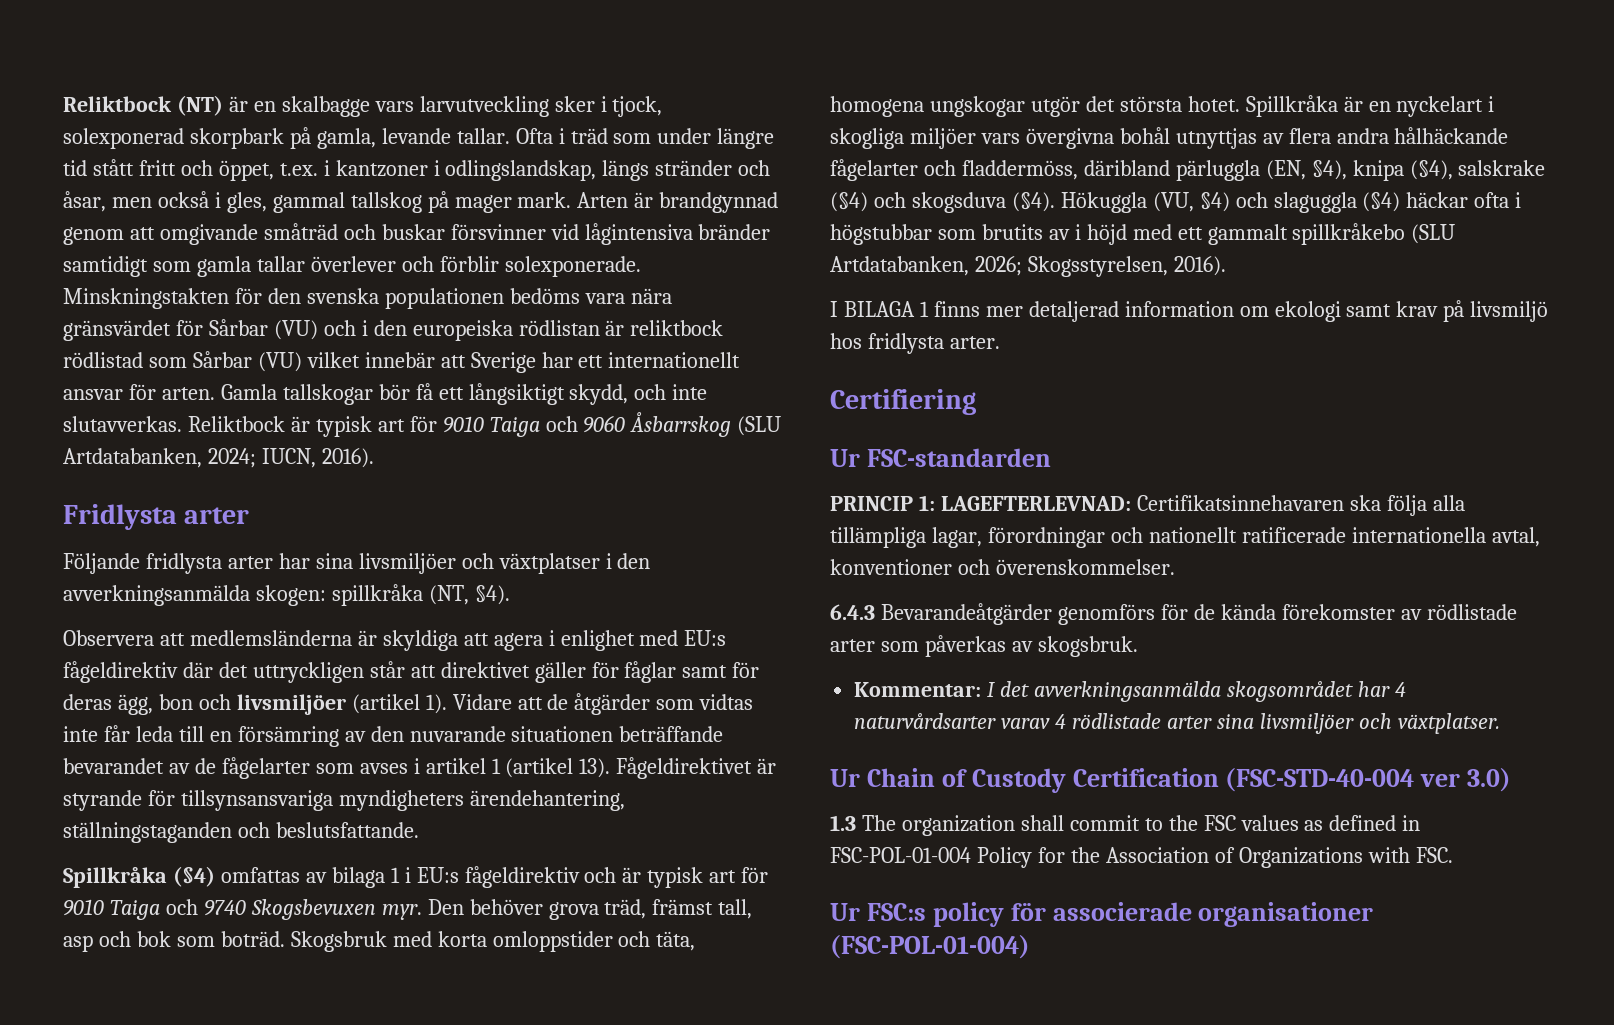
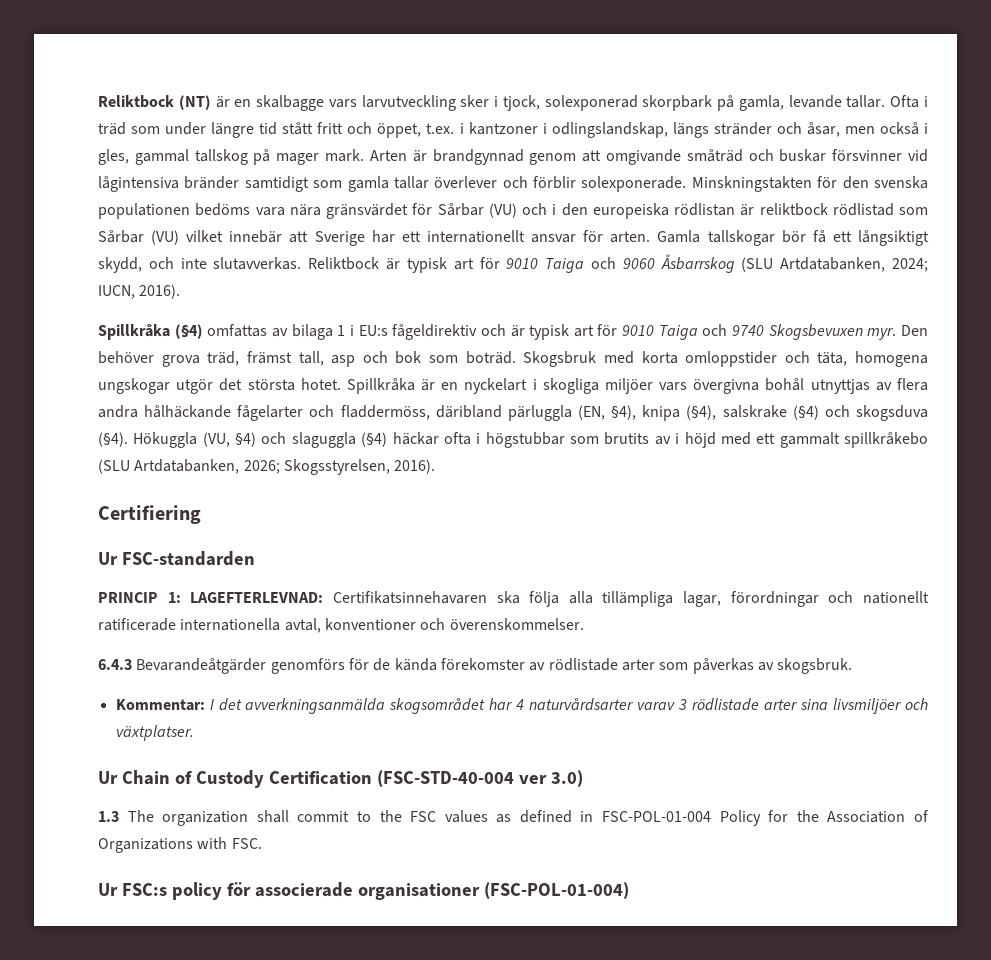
[63,504,250,530] [63,553,651,574] [63,584,510,606] [63,630,727,651] [63,661,760,683] [63,693,754,715] [63,725,724,747] [63,757,777,779] [63,790,625,811] [63,822,419,843] // Fridlysta arter // Följande fridlysta arter har sina livsmiljöer och växtplatser i den avverkningsanmälda skogen: spillkråka (NT, §4). // Observera att medlemsländerna är skyldiga att agera i enlighet med EU:s fågeldirektiv där det uttryckligen står att direktivet gäller för fåglar samt för deras ägg, bon och livsmiljöer (artikel 1). Vidare att de åtgärder som vidtas inte får leda till en försämring av den nuvarande situationen beträffande bevarandet av de fågelarter som avses i artikel 1 (artikel 13). Fågeldirektivet är styrande för tillsynsansvariga myndigheters ärendehantering, ställningstaganden och beslutsfattande. -> (181, 291) none
[830,300,1549,322] [830,333,1000,354] // I BILAGA 1 finns mer detaljerad information om ekologi samt krav på livsmiljö hos fridlysta arter. -> (436, 466) none
[1055,714,1067,729] 4 -> [678,699,688,710] 3

